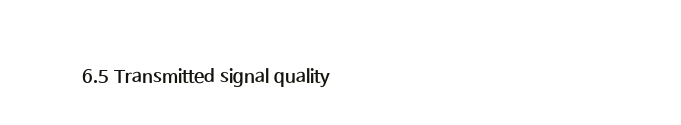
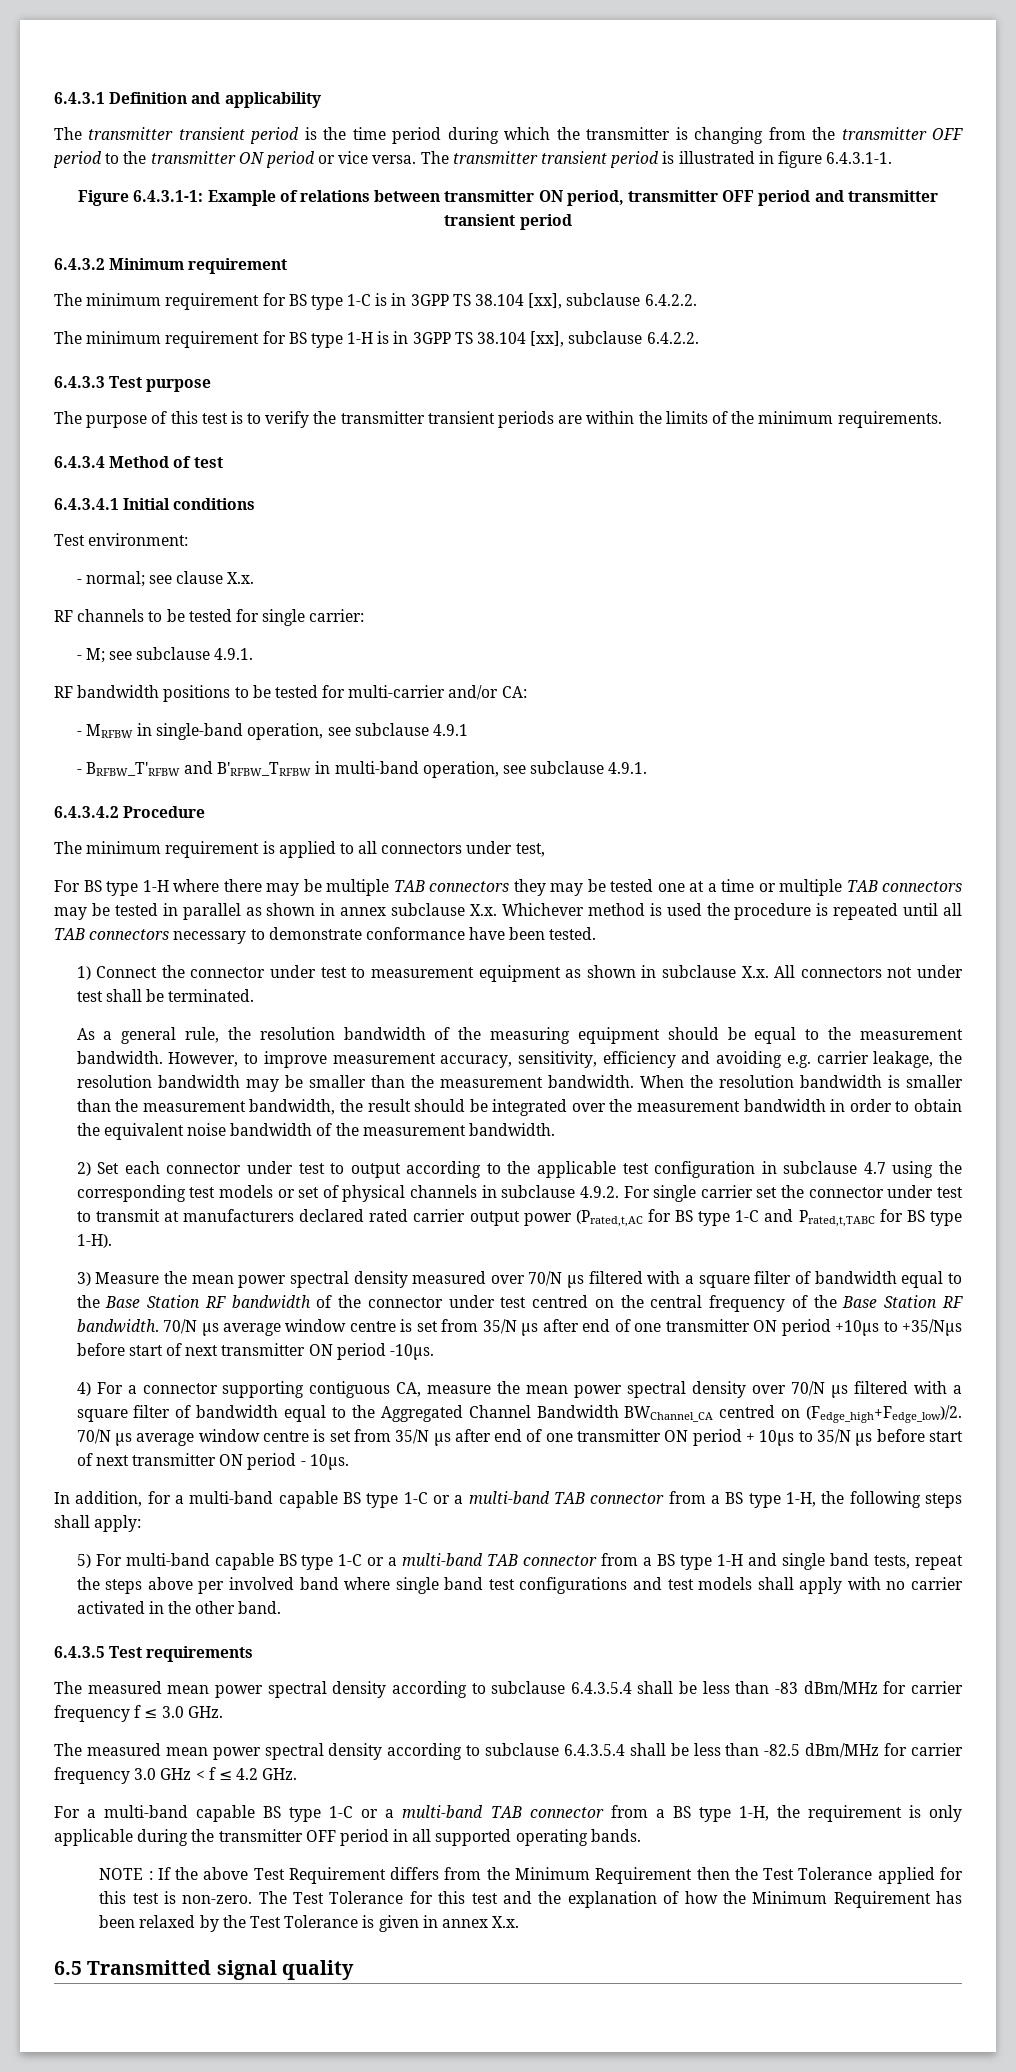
(82, 76) none -> [54,92,321,108] [54,127,964,144] [53,151,893,168] [78,190,938,206] [444,214,572,230] [54,258,288,274] [54,293,697,310] [54,331,699,348] [54,376,212,392] [54,411,942,428] [54,456,223,468] [54,498,256,510] [54,533,189,546] [76,571,255,587] [54,609,365,626] [76,647,254,663] [54,685,527,702] [76,723,468,740] [76,761,648,778] [54,806,206,818] [54,841,545,858] [54,879,962,896] [54,903,962,920] [54,927,597,944] [76,965,963,982] [76,989,255,1002] [76,1027,964,1044] [76,1051,963,1068] [76,1075,963,1092] [76,1099,963,1116] [76,1123,555,1140] [76,1161,962,1178] [76,1185,963,1202] [76,1209,962,1227] [76,1234,112,1248] [76,1271,963,1288] [76,1295,963,1312] [76,1319,962,1336] [76,1343,434,1360] [76,1381,963,1398] [76,1405,962,1423] [76,1429,963,1446] [76,1453,349,1470] [54,1491,963,1508] [54,1515,142,1532] [76,1553,963,1570] [76,1577,963,1594] [76,1601,282,1614] [54,1646,254,1662] [54,1681,963,1698] [54,1705,223,1722] [54,1743,963,1760] [54,1767,298,1784] [54,1805,962,1822] [54,1829,641,1846] [99,1867,964,1884] [99,1891,962,1908] [99,1915,520,1932] 6.4.3.1 Definition and applicability // The transmitter transient period is the time period during which the transmitter is changing from the transmitter OFF period to the transmitter ON period or vice versa. The transmitter transient period is illustrated in figure 6.4.3.1-1. // Figure 6.4.3.1-1: Example of relations between transmitter ON period, transmitter OFF period and transmitter transient period // 6.4.3.2 Minimum requirement // The minimum requirement for BS type 1-C is in 3GPP TS 38.104 [xx], subclause 6.4.2.2. // The minimum requirement for BS type 1-H is in 3GPP TS 38.104 [xx], subclause 6.4.2.2. // 6.4.3.3 Test purpose // The purpose of this test is to verify the transmitter transient periods are within the limits of the minimum requirements. // 6.4.3.4 Method of test // 6.4.3.4.1 Initial conditions // Test environment: // - normal; see clause X.x. // RF channels to be tested for single carrier: // - M; see subclause 4.9.1. // RF bandwidth positions to be tested for multi-carrier and/or CA: // - MRFBW in single-band operation, see subclause 4.9.1 // - BRFBW_T'RFBW and B'RFBW_TRFBW in multi-band operation, see subclause 4.9.1. // 6.4.3.4.2 Procedure // The minimum requirement is applied to all connectors under test, // For BS type 1-H where there may be multiple TAB connectors they may be tested one at a time or multiple TAB connectors may be tested in parallel as shown in annex subclause X.x. Whichever method is used the procedure is repeated until all TAB connectors necessary to demonstrate conformance have been tested. // 1) Connect the connector under test to measurement equipment as shown in subclause X.x. All connectors not under test shall be terminated. // As a general rule, the resolution bandwidth of the measuring equipment should be equal to the measurement bandwidth. However, to improve measurement accuracy, sensitivity, efficiency and avoiding e.g. carrier leakage, the resolution bandwidth may be smaller than the measurement bandwidth. When the resolution bandwidth is smaller than the measurement bandwidth, the result should be integrated over the measurement bandwidth in order to obtain the equivalent noise bandwidth of the measurement bandwidth. // 2) Set each connector under test to output according to the applicable test configuration in subclause 4.7 using the corresponding test models or set of physical channels in subclause 4.9.2. For single carrier set the connector under test to transmit at manufacturers declared rated carrier output power (Prated,t,AC for BS type 1-C and Prated,t,TABC for BS type 1-H). // 3) Measure the mean power spectral density measured over 70/N μs filtered with a square filter of bandwidth equal to the Base Station RF bandwidth of the connector under test centred on the central frequency of the Base Station RF bandwidth. 70/N μs average window centre is set from 35/N μs after end of one transmitter ON period +10μs to +35/Nμs before start of next transmitter ON period -10μs. // 4) For a connector supporting contiguous CA, measure the mean power spectral density over 70/N μs filtered with a square filter of bandwidth equal to the Aggregated Channel Bandwidth BWChannel_CA centred on (Fedge_high+Fedge_low)/2. 70/N μs average window centre is set from 35/N μs after end of one transmitter ON period + 10μs to 35/N μs before start of next transmitter ON period - 10μs. // In addition, for a multi-band capable BS type 1-C or a multi-band TAB connector from a BS type 1-H, the following steps shall apply: // 5) For multi-band capable BS type 1-C or a multi-band TAB connector from a BS type 1-H and single band tests, repeat the steps above per involved band where single band test configurations and test models shall apply with no carrier activated in the other band. // 6.4.3.5 Test requirements // The measured mean power spectral density according to subclause 6.4.3.5.4 shall be less than -83 dBm/MHz for carrier frequency f ≤ 3.0 GHz. // The measured mean power spectral density according to subclause 6.4.3.5.4 shall be less than -82.5 dBm/MHz for carrier frequency 3.0 GHz < f ≤ 4.2 GHz. // For a multi-band capable BS type 1-C or a multi-band TAB connector from a BS type 1-H, the requirement is only applicable during the transmitter OFF period in all supported operating bands. // NOTE : If the above Test Requirement differs from the Minimum Requirement then the Test Tolerance applied for this test is non-zero. The Test Tolerance for this test and the explanation of how the Minimum Requirement has been relaxed by the Test Tolerance is given in annex X.x. //

